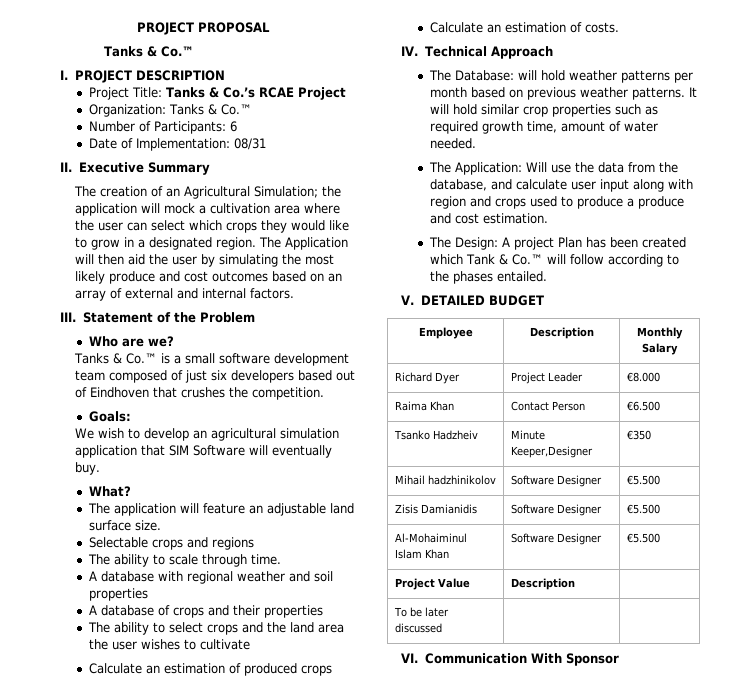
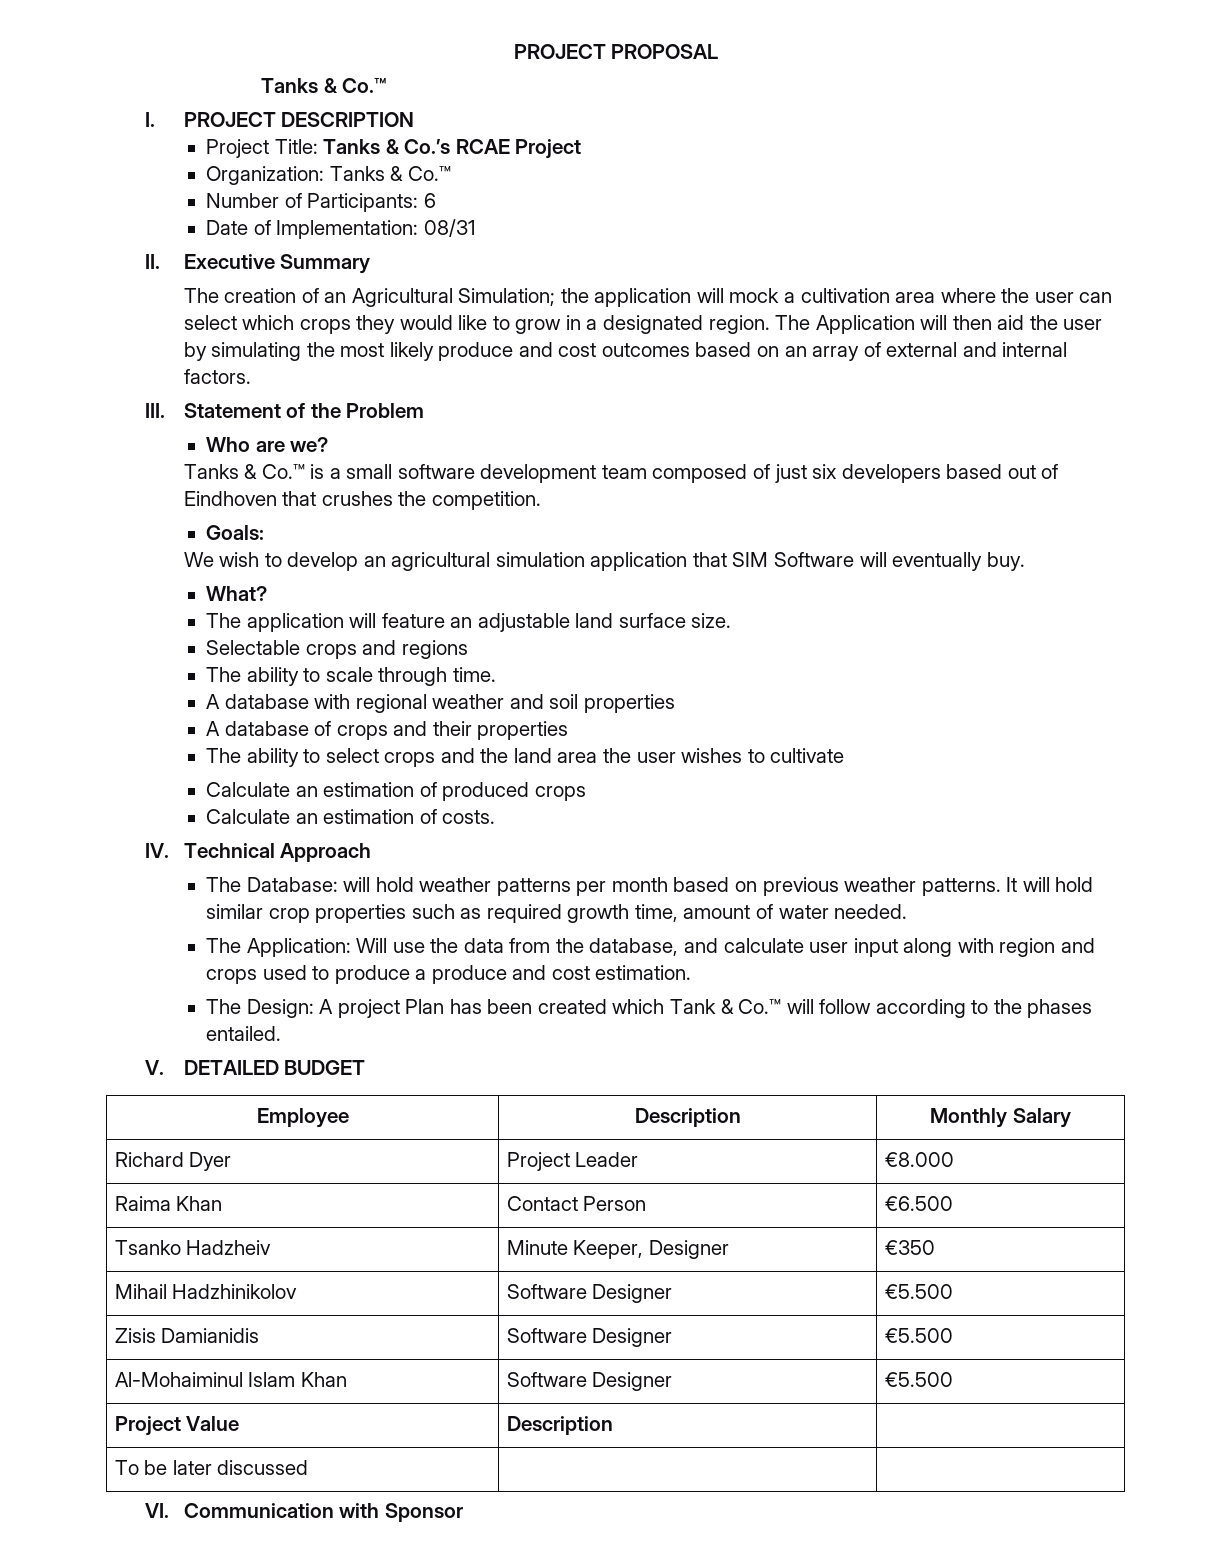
[510,446,593,458] Keeper,Designer -> [573,1240,729,1259] Keeper, Designer
[427,475,496,485] hadzhinikolov -> [172,1284,298,1299] Hadzhinikolov
[530,653,562,663] With -> [339,1503,380,1518] with

